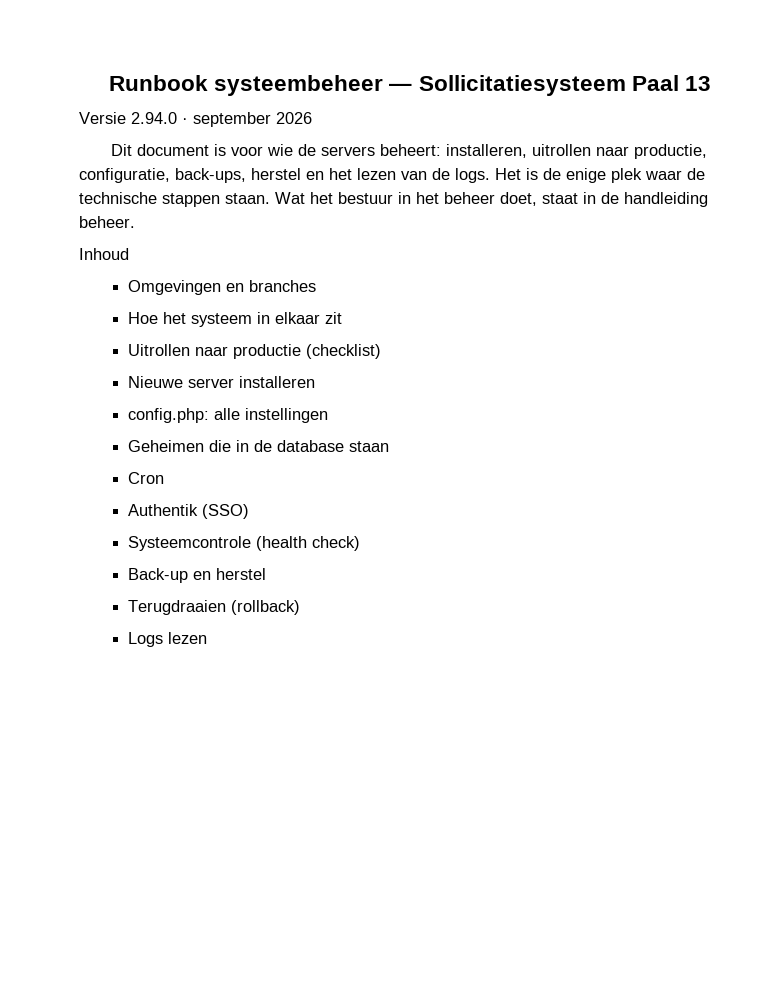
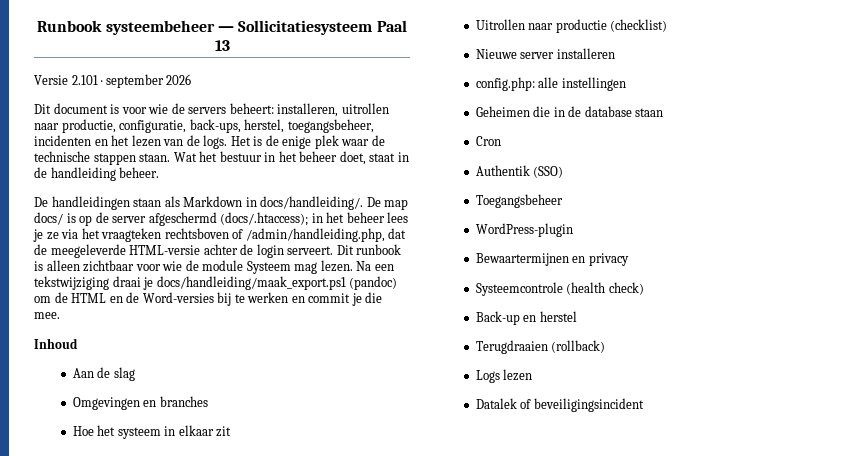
[131,112,177,124] 2.94.0 -> [71,75,98,85] 2.101
[251,168,301,180] herstel -> [244,119,374,133] [34,135,91,146] herstel, toegangsbeheer, incidenten
[79,248,129,260] Inhoud -> [34,196,409,210] [34,212,409,226] [33,228,407,242] [34,244,402,258] [34,260,394,274] [34,276,398,290] [34,292,383,306] [34,312,60,319] [34,338,78,349] [72,367,135,381] De handleidingen staan als Markdown in docs/handleiding/. De map docs/ is op de server afgeschermd (docs/.htaccess); in het beheer lees je ze via het vraagteken rechtsboven of /admin/handleiding.php, dat de meegeleverde HTML-versie achter de login serveert. Dit runbook is alleen zichtbaar voor wie de module Systeem mag lezen. Na een tekstwijziging draai je docs/handleiding/maak_export.ps1 (pandoc) om de HTML en de Word-versies bij te werken en commit je die mee. // Inhoud // Aan de slag
(250, 511) none -> [475,194,563,208] [475,223,573,237] [475,253,629,266] // Toegangsbeheer // WordPress-plugin // Bewaartermijnen en privacy
(208, 638) none -> [475,398,644,412] // Datalek of beveiligingsincident

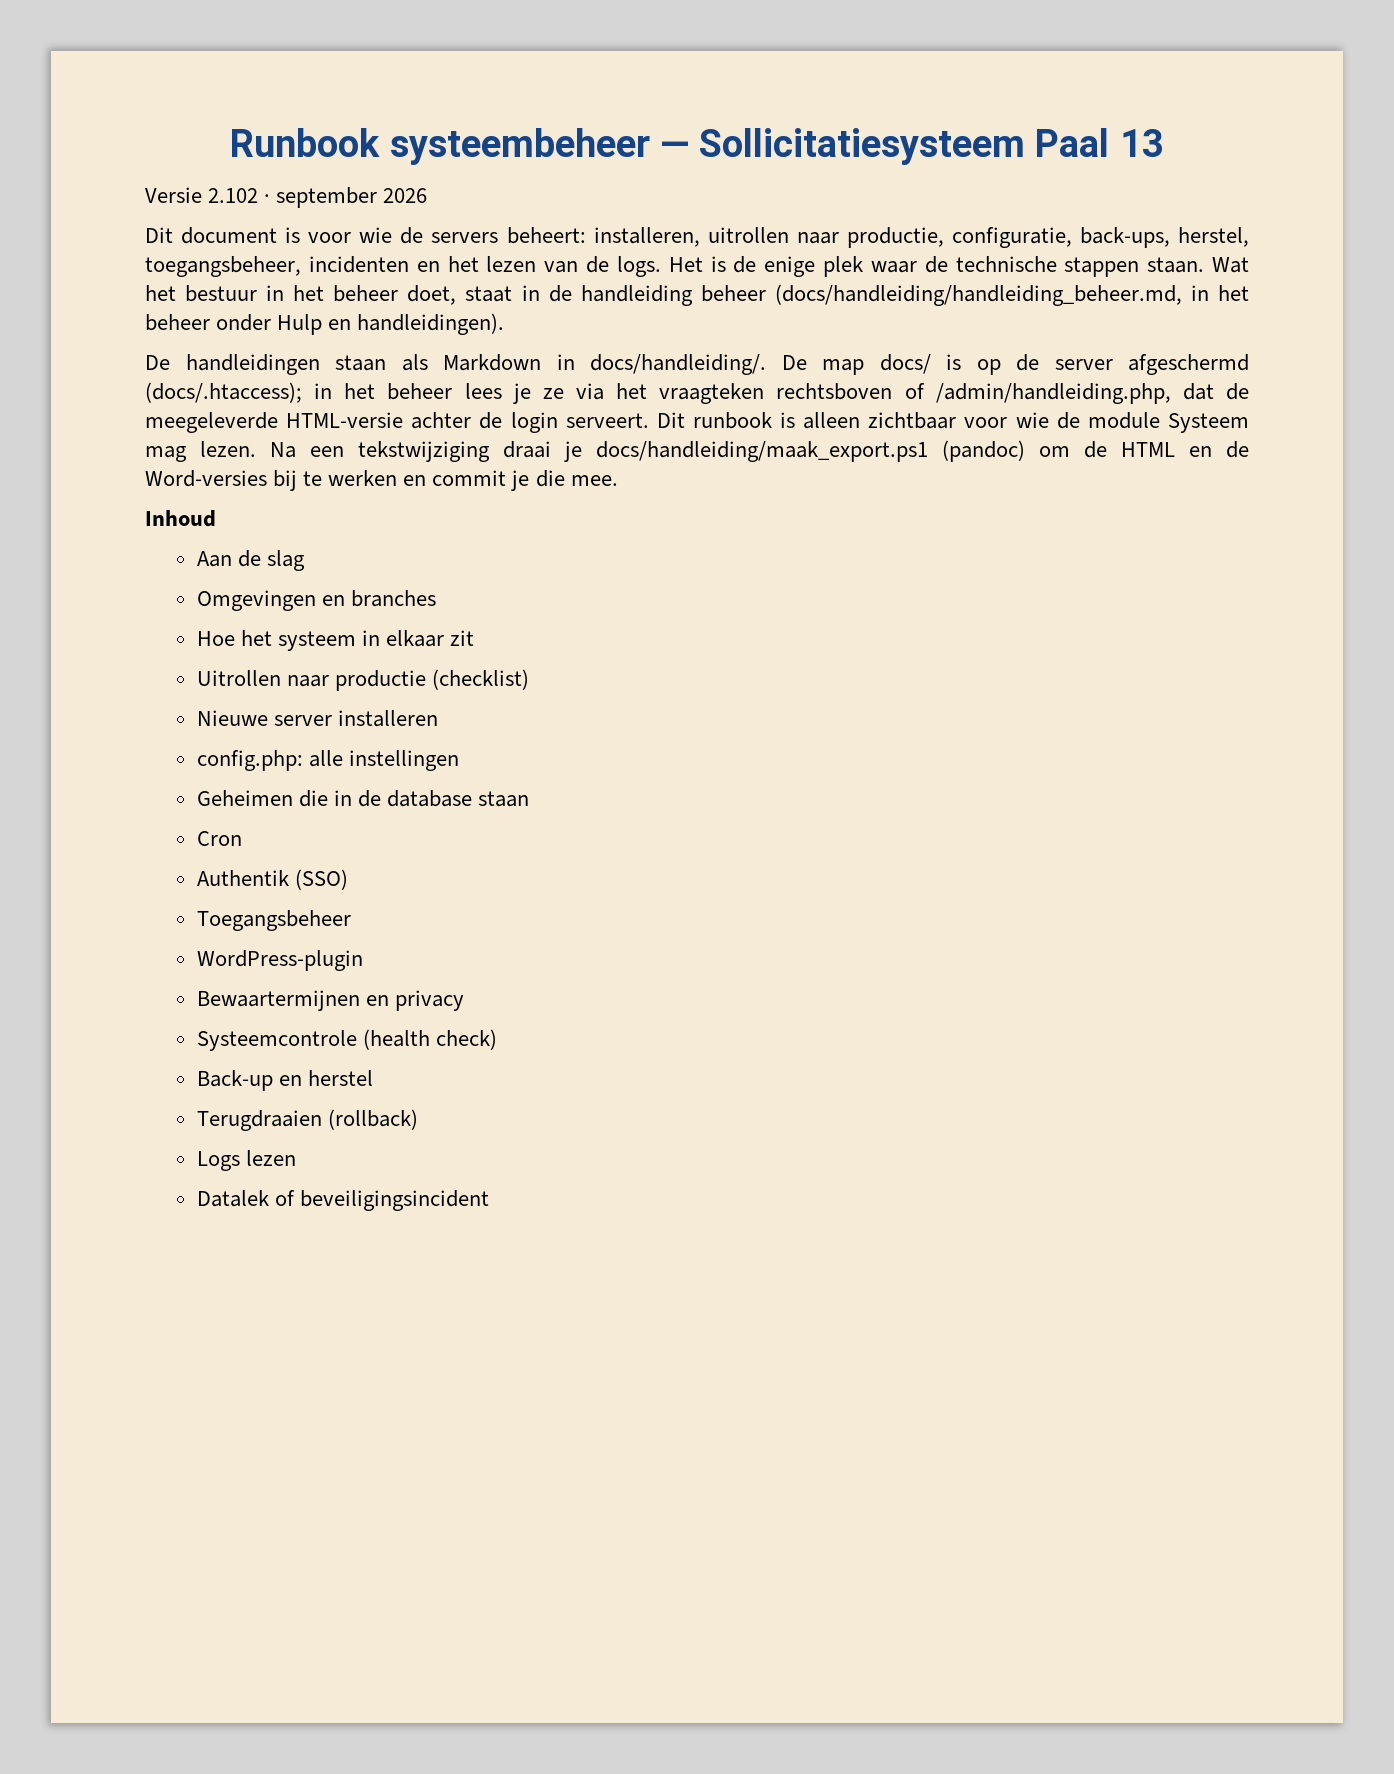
[71,75,98,85] 2.101 -> [208,188,259,203] 2.102
[119,167,160,178] beheer. -> [700,284,1250,306] [145,313,505,335] beheer (docs/handleiding/handleiding_beheer.md, in het beheer onder Hulp en handleidingen).

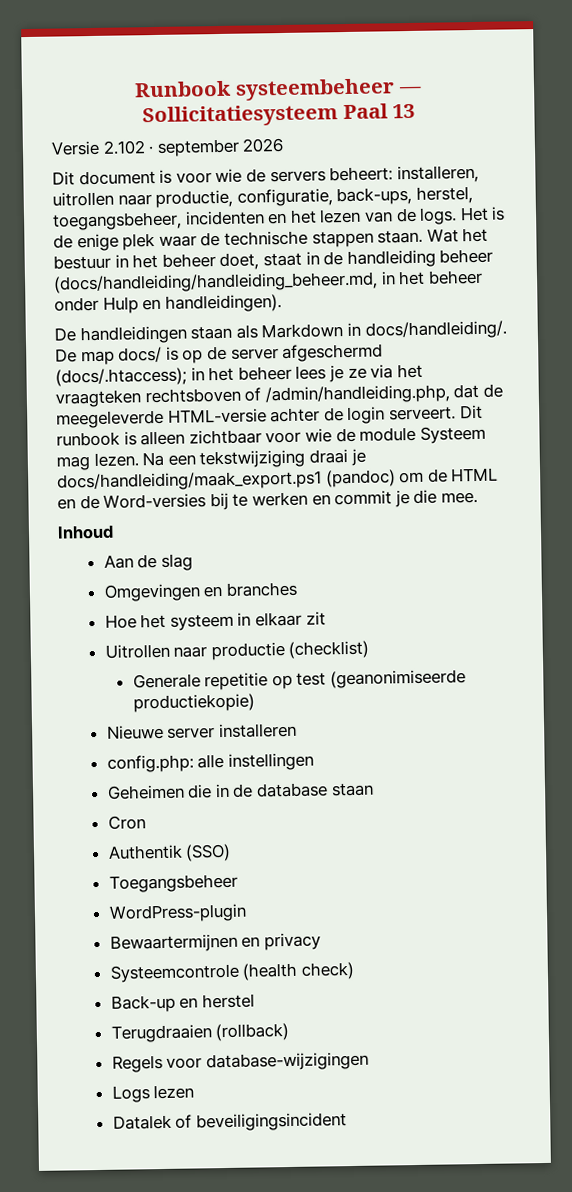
(530, 679) none -> [132,669,466,691] [132,693,255,713] // Generale repetitie op test (geanonimiseerde productiekopie)
(418, 1119) none -> [111,1051,369,1073] // Regels voor database-wijzigingen

